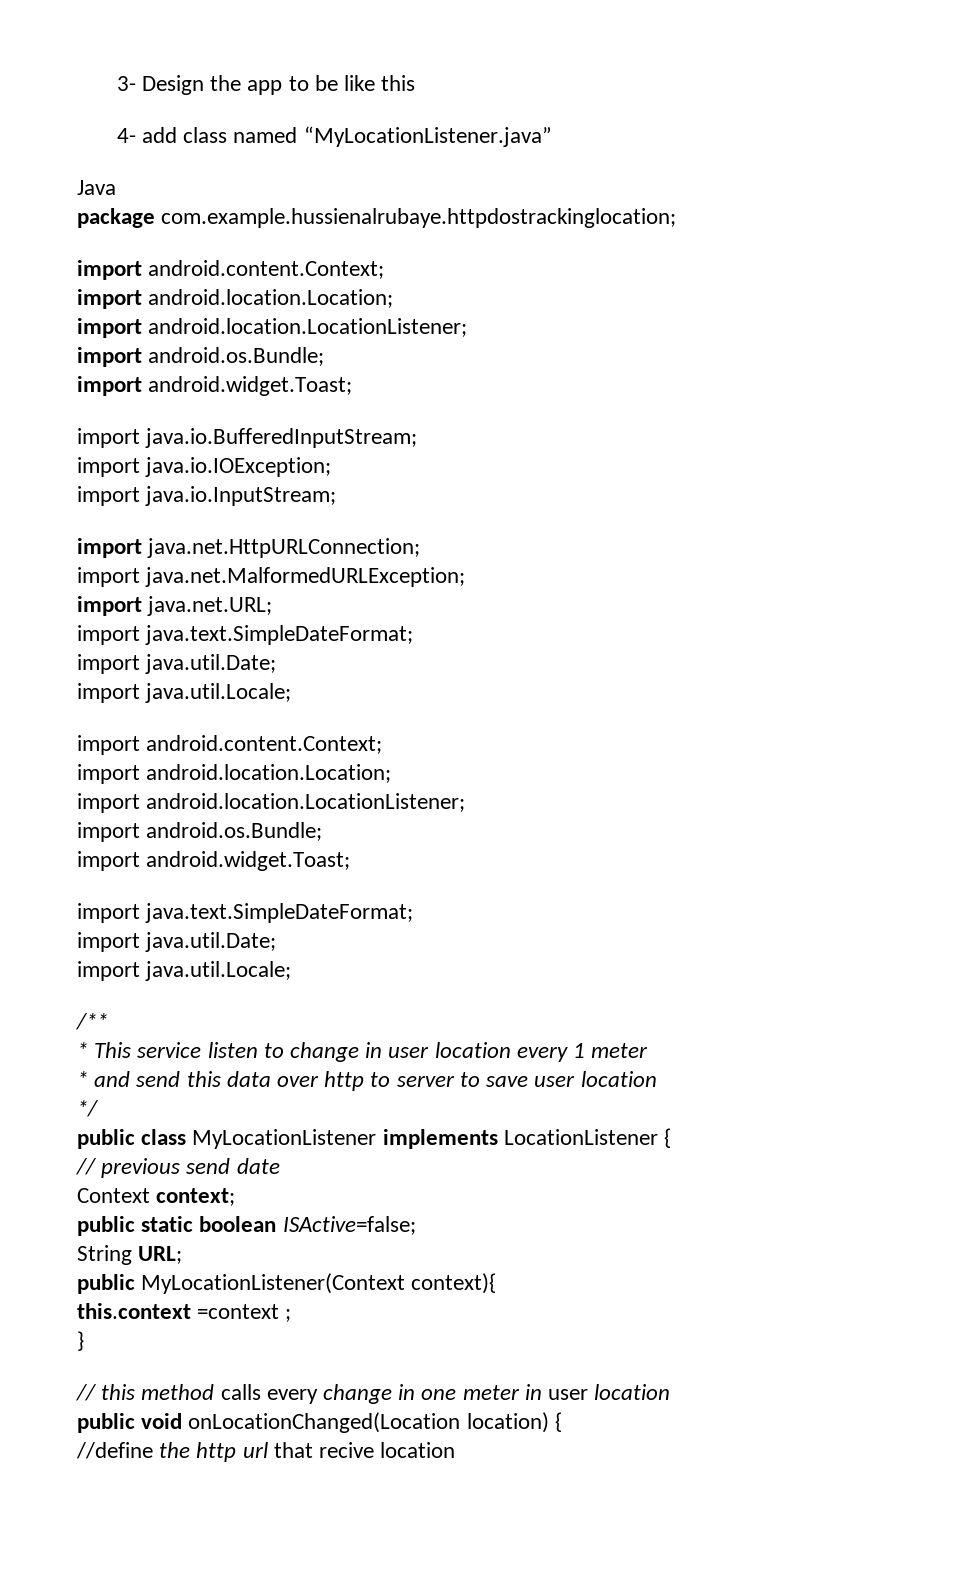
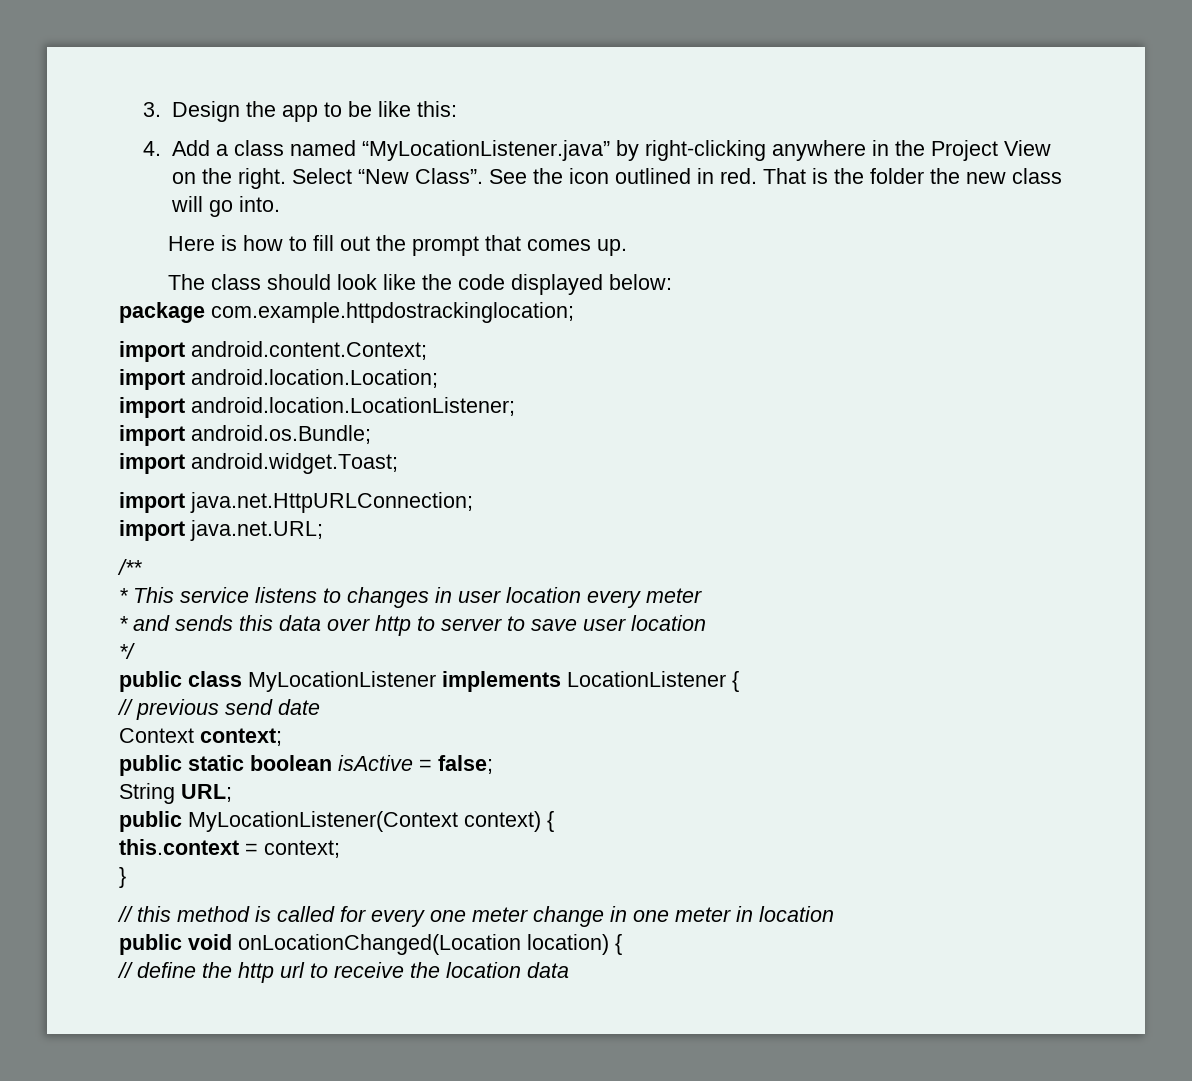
[116,76,136,91] 3- -> [143,102,162,117] 3.
[381,75,416,91] [116,127,178,143] this // 4- add -> [417,101,458,117] [143,140,229,156] this: // 4. Add a
[77,180,116,195] // Java -> [616,140,1052,161] [172,168,1063,189] [171,196,281,217] [167,235,627,256] [167,274,672,295] by right-clicking anywhere in the Project View on the right. Select “New Class”. See the icon outlined in red. That is the folder the new class will go into. // Here is how to fill out the prompt that comes up. // The class should look like the code displayed below:
[161,208,677,228] com.example.hussienalrubaye.httpdostrackinglocation; -> [211,302,574,323] com.example.httpdostrackinglocation;
[77,428,418,448] [77,457,332,477] [77,486,337,506] // import java.io.BufferedInputStream; // import java.io.IOException; // import java.io.InputStream; -> (398, 463) none
[77,567,466,587] // import java.net.MalformedURLException; -> (473, 502) none
[77,625,414,645] [77,654,277,674] [77,683,292,703] [77,735,383,755] [77,764,392,784] [77,793,466,813] [77,822,323,842] [77,851,351,871] [77,903,414,923] [77,932,277,952] [77,961,292,981] // import java.text.SimpleDateFormat; // import java.util.Date; // import java.util.Locale; // import android.content.Context; // import android.location.Location; // import android.location.LocationListener; // import android.os.Bundle; // import android.widget.Toast; // import java.text.SimpleDateFormat; // import java.util.Date; // import java.util.Locale; -> (323, 530) none
[207,1042,360,1062] listen to change -> [255,587,429,608] listens to changes
[573,1043,586,1058] 1 -> (641, 599) none
[136,1071,181,1087] send -> [175,615,233,631] sends
[282,1216,416,1235] ISActive=false; -> [338,755,493,774] isActive = false;
[411,1273,497,1294] context){ -> [464,811,554,832] context) {
[197,1304,292,1322] =context ; -> [245,840,340,858] = context;
[220,1384,318,1404] calls every -> [255,906,528,927] is called for every one meter
[548,1389,589,1400] user -> (753, 914) none
[76,1442,153,1459] //define -> [117,962,196,978] // define
[273,1442,456,1458] that recive location -> [310,962,569,978] to receive the location data

